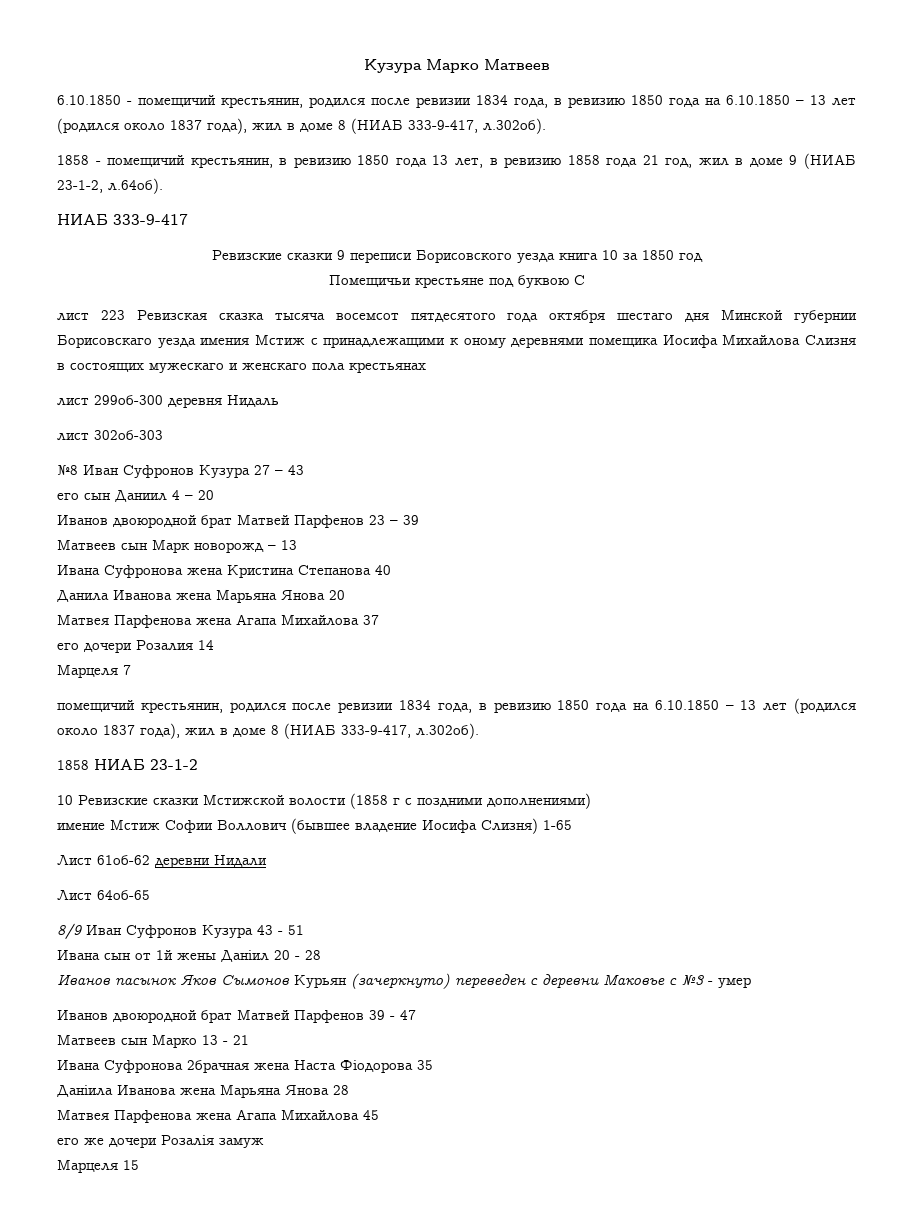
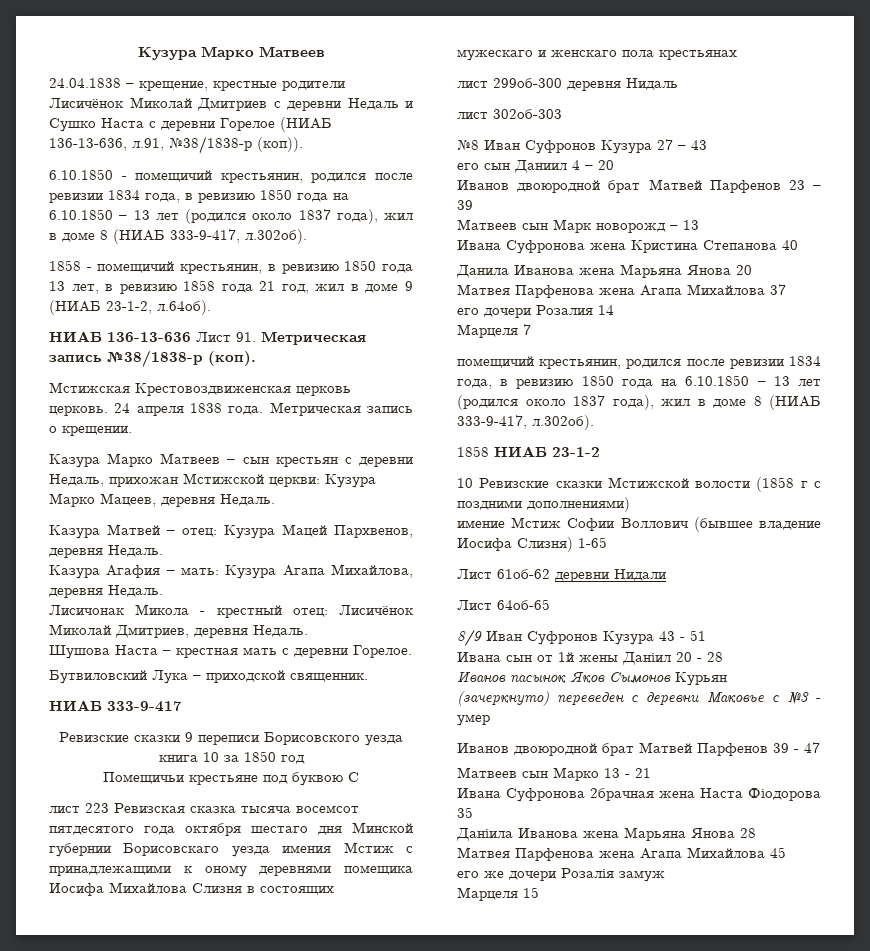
(550, 64) none -> [49,78,345,91] [49,97,413,111] [49,117,332,132] [49,136,303,154] // 24.04.1838 – крещение, крестные родители Лисичёнок Миколай Дмитриев с деревни Недаль и Сушко Наста с деревни Горелое (НИАБ 136-13-636, л.91, №38/1838-р (коп)).
(163, 186) none -> [49,331,366,345] [49,350,256,367] [49,382,351,396] [49,402,413,416] [49,426,132,436] [49,453,413,468] [49,473,376,488] [49,493,275,507] [49,524,413,539] [49,545,163,558] [49,564,413,579] [49,585,163,598] [49,604,414,618] [49,624,308,638] [49,645,412,659] [49,670,368,684] // НИАБ 136-13-636 Лист 91. Метрическая запись №38/1838-р (коп). // Мстижская Крестовоздвиженская церковь церковь. 24 апреля 1838 года. Метрическая запись о крещении. // Казура Марко Матвеев – сын крестьян с деревни Недаль, прихожан Мстижской церкви: Кузура Марко Мацеев, деревня Недаль. // Казура Матвей – отец: Кузура Мацей Пархвенов, деревня Недаль. // Казура Агафия – мать: Кузура Агапа Михайлова, деревня Недаль. // Лисичонак Микола - крестный отец: Лисичёнок Миколай Дмитриев, деревня Недаль. // Шушова Наста – крестная мать с деревни Горелое. // Бутвиловский Лука – приходской священник.

